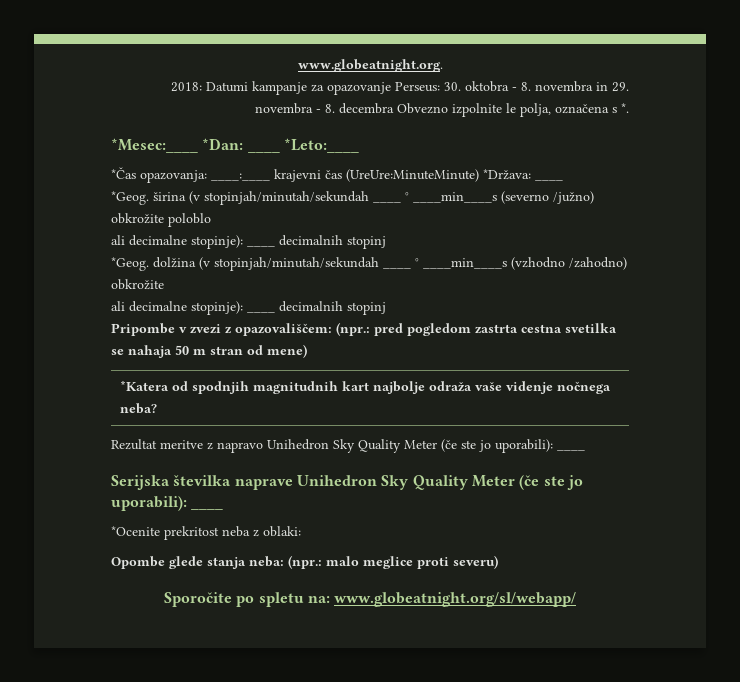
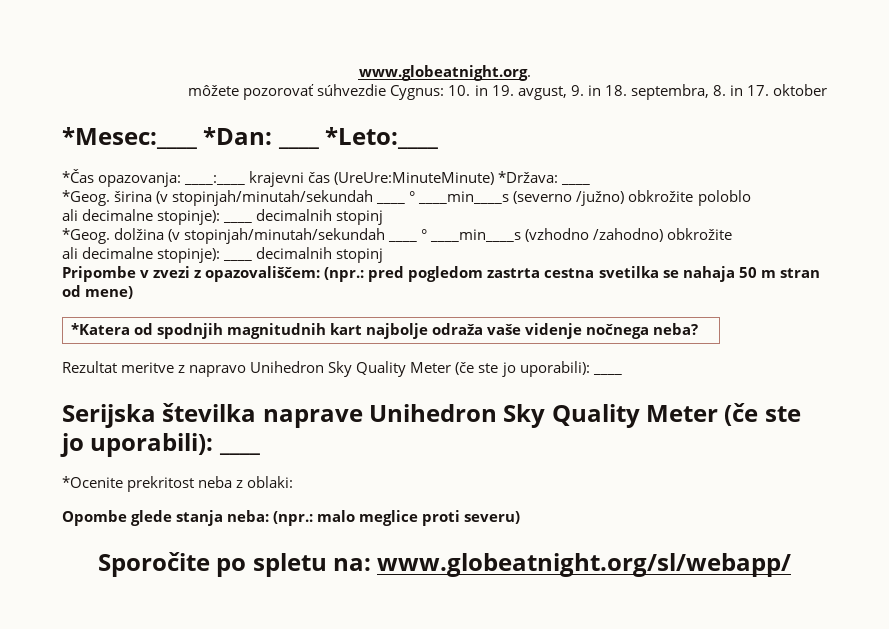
[171,81,629,95] [255,103,629,117] 2018: Datumi kampanje za opazovanje Perseus: 30. oktobra - 8. novembra in 29. novembra - 8. decembra Obvezno izpolnite le polja, označena s *. -> [188,84,827,100] môžete pozorovať súhvezdie Cygnus: 10. in 19. avgust, 9. in 18. septembra, 8. in 17. oktober

